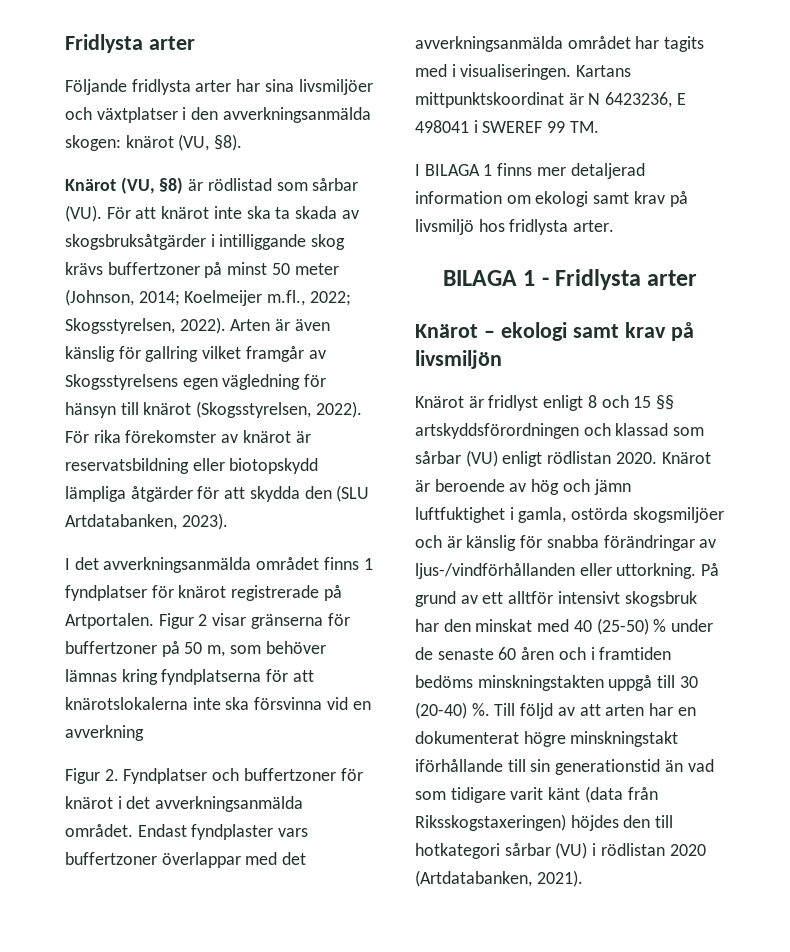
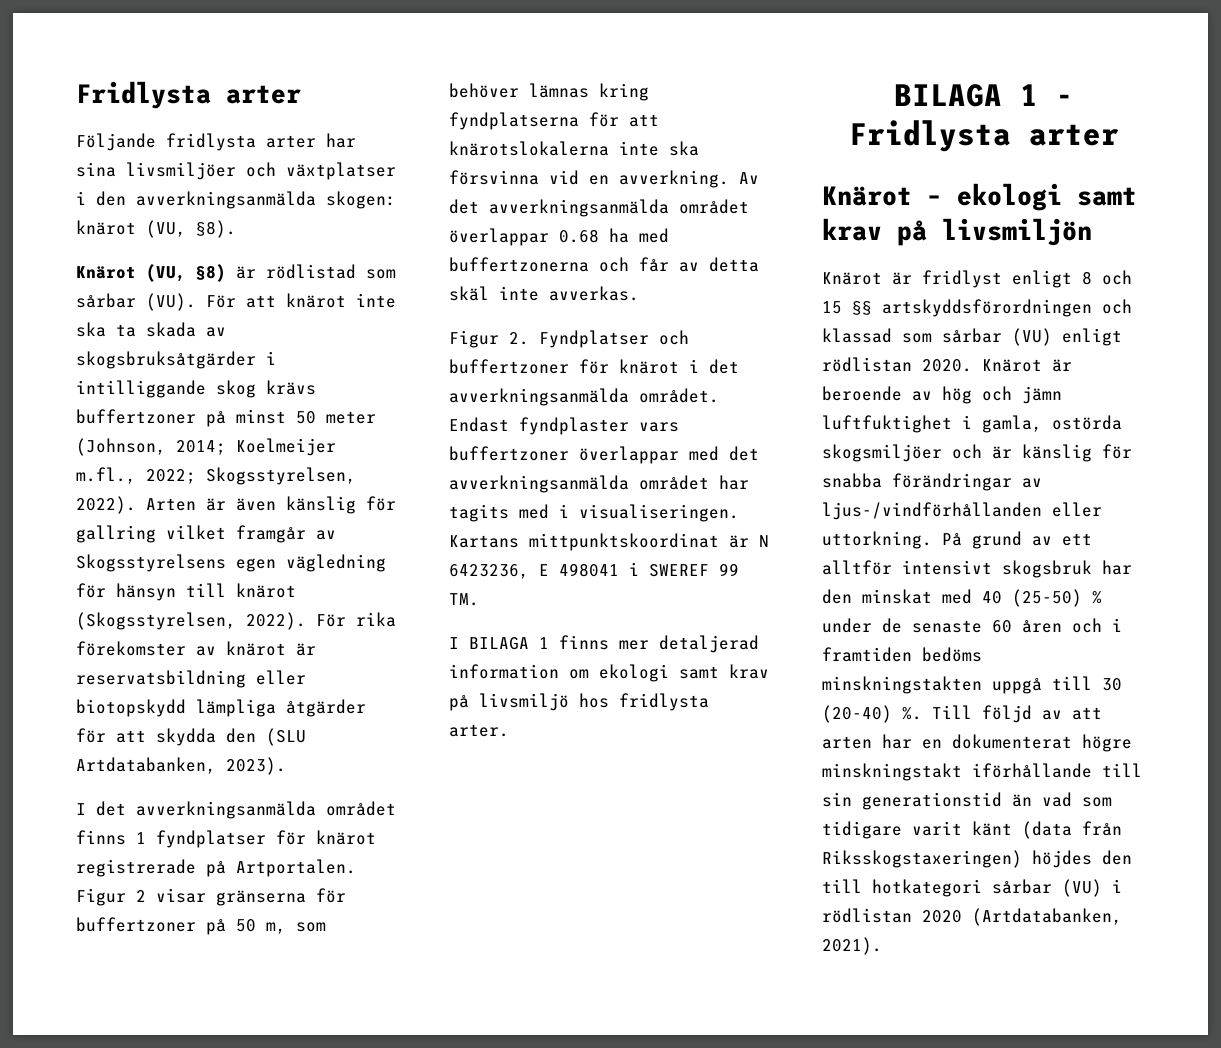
[65,725,144,741] avverkning -> [619,170,759,188] [449,199,749,217] [449,228,669,246] [449,257,759,272] [449,286,639,301] avverkning. Av det avverkningsanmälda området överlappar 0.68 ha med buffertzonerna och får av detta skäl inte avverkas.

